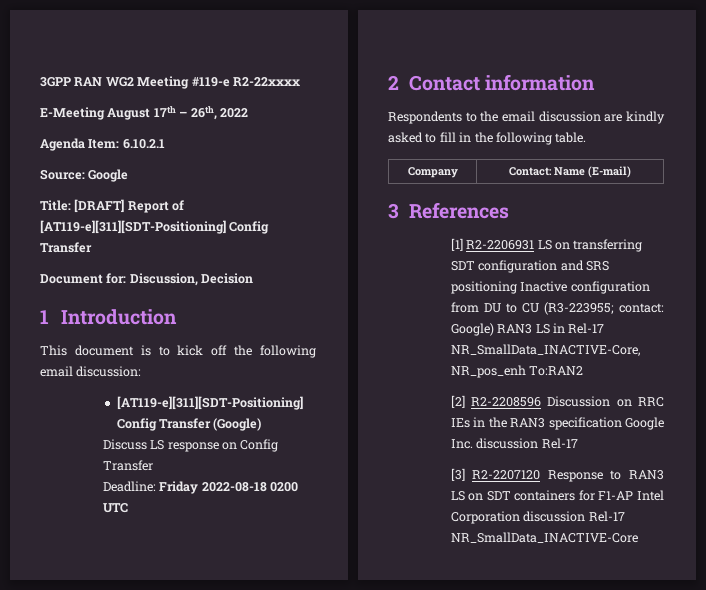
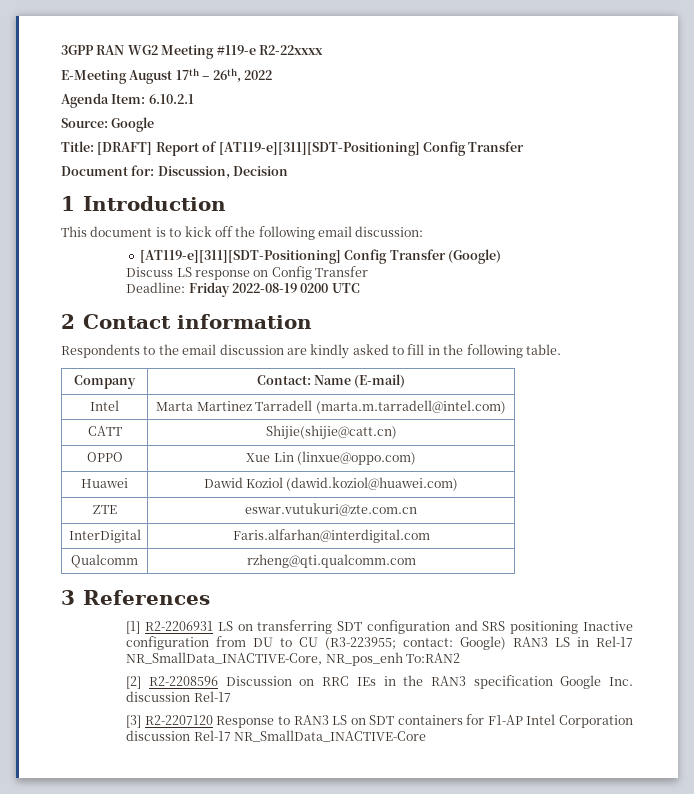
[201,482,267,492] 2022-08-18 -> [232,283,298,293] 2022-08-19
(631, 172) none -> [90,400,119,411] [156,400,506,414] [87,426,122,436] [265,425,397,440] [86,452,123,462] [246,451,416,465] [81,478,128,488] [203,477,459,491] [92,505,117,514] [245,503,417,516] [68,529,141,543] [232,529,430,543] [71,554,138,568] [246,554,416,568] // Intel | Marta Martinez Tarradell (marta.m.tarradell@intel.com) // CATT | Shijie(shijie@catt.cn) // OPPO | Xue Lin (linxue@oppo.com) // Huawei | Dawid Koziol (dawid.koziol@huawei.com) // ZTE | eswar.vutukuri@zte.com.cn // InterDigital | Faris.alfarhan@interdigital.com // Qualcomm | rzheng@qti.qualcomm.com

